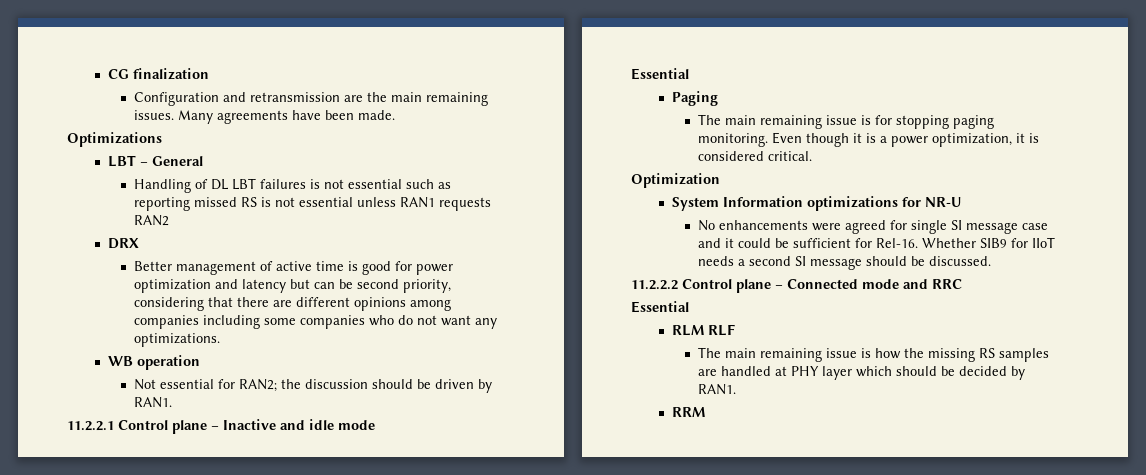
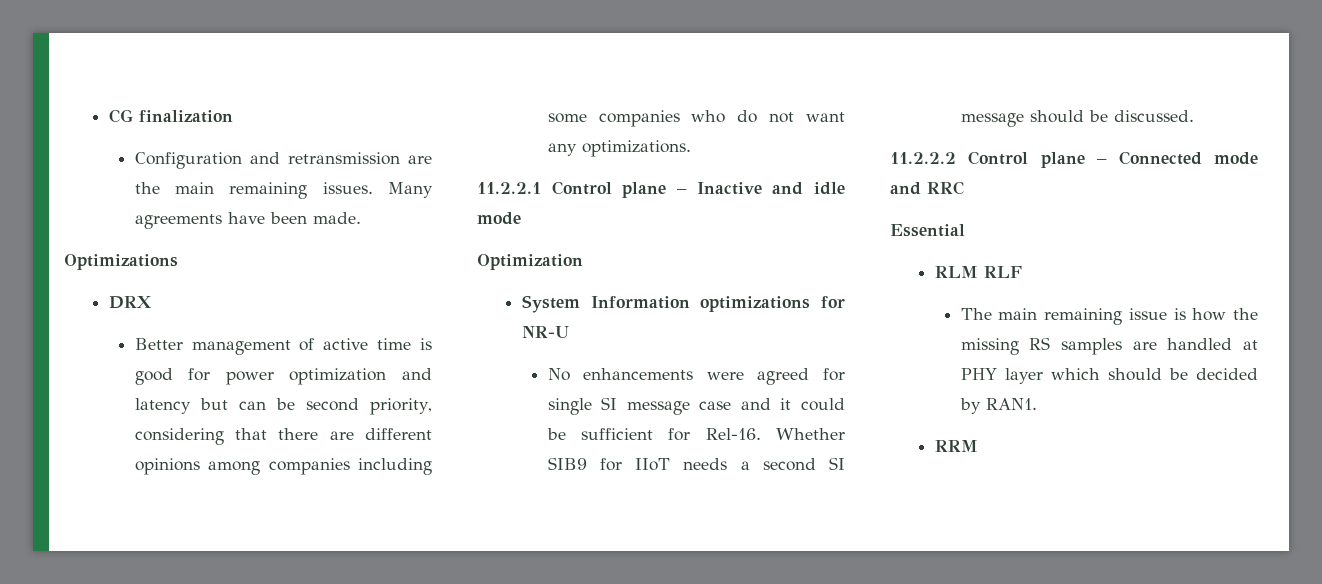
[108,155,204,167] [133,178,451,193] [133,197,491,211] [133,215,169,226] // LBT – General // Handling of DL LBT failures is not essential such as reporting missed RS is not essential unless RAN1 requests RAN2 -> (178, 262) none
[108,355,201,370] [133,379,492,393] [133,397,172,408] // WB operation // Not essential for RAN2; the discussion should be driven by RAN1. -> (691, 148) none
[631,68,689,80] [672,91,719,106] [697,114,994,129] [697,132,1039,147] [697,151,812,161] // Essential // Paging // The main remaining issue is for stopping paging monitoring. Even though it is a power optimization, it is considered critical. -> (521, 218) none

